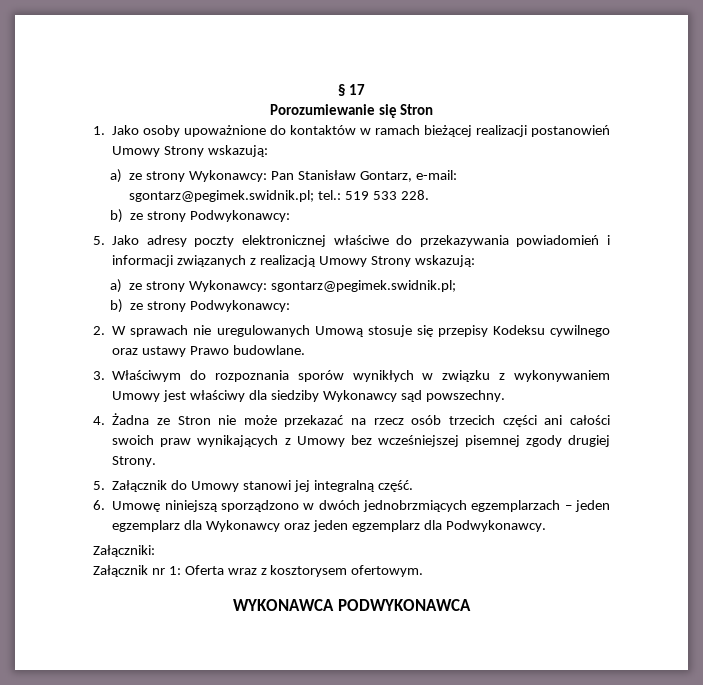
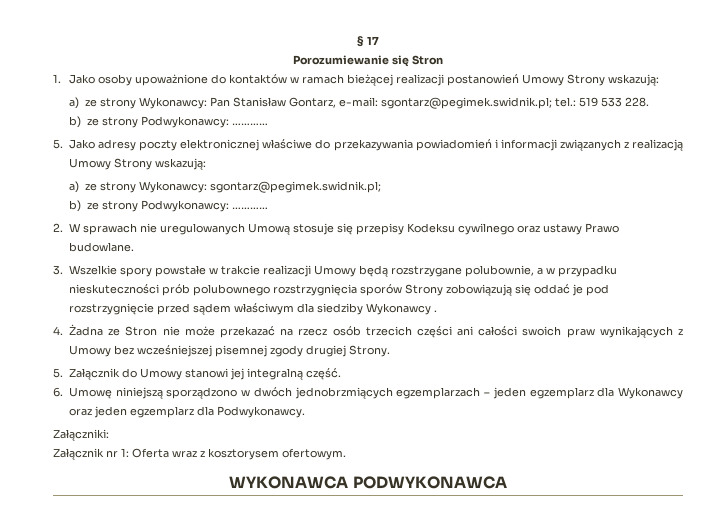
(291, 216) none -> [231,123,268,125] …………
(291, 306) none -> [231,207,268,209] …………
[112,370,610,382] [112,390,246,402] Właściwym do rozpoznania sporów wynikłych w związku z wykonywaniem Umowy jest właściwy -> [69,265,618,277] [69,284,610,296] [69,303,295,315] Wszelkie spory powstałe w trakcie realizacji Umowy będą rozstrzygane polubownie, a w przypadku nieskuteczności prób polubownego rozstrzygnięcia sporów Strony zobowiązują się oddać je pod rozstrzygnięcie przed sądem właściwym
[400,390,505,402] sąd powszechny. -> [434,310,438,312] .

